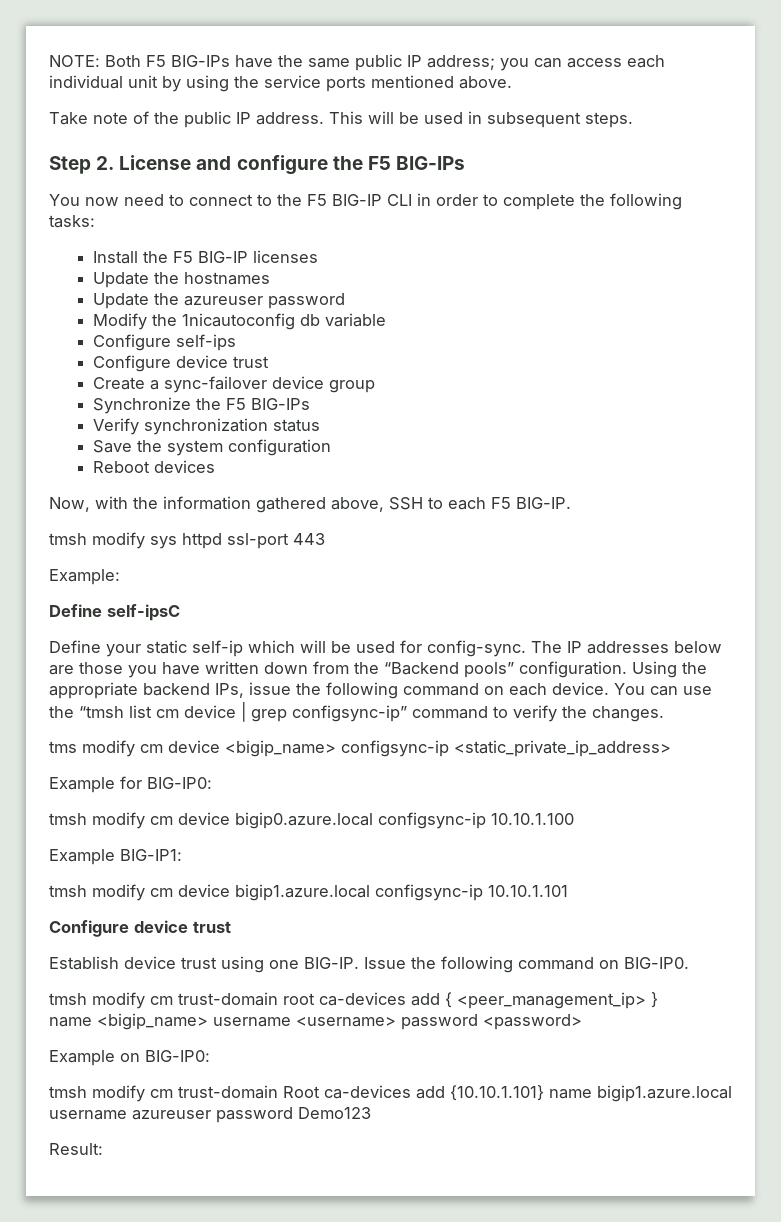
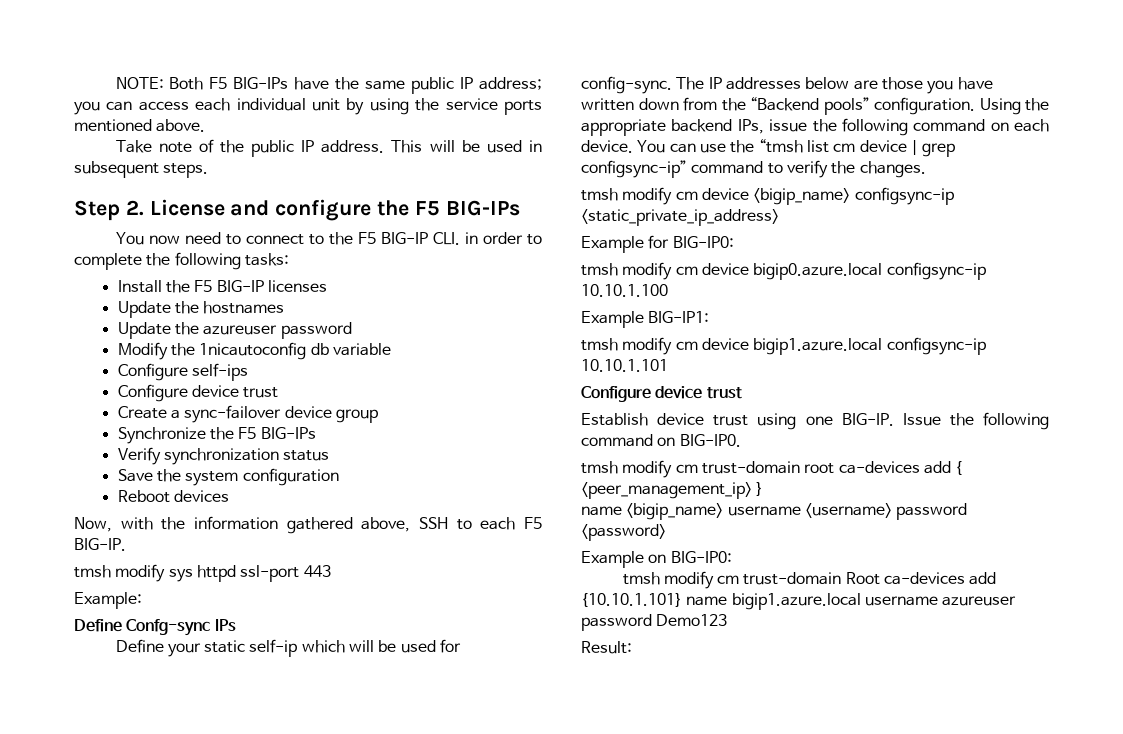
[387,194,412,206] CLI -> [432,232,460,245] CLI.
[107,604,180,621] self-ipsC -> [126,619,236,636] Confg-sync IPs
[49,741,77,753] tms -> [581,188,618,201] tmsh

